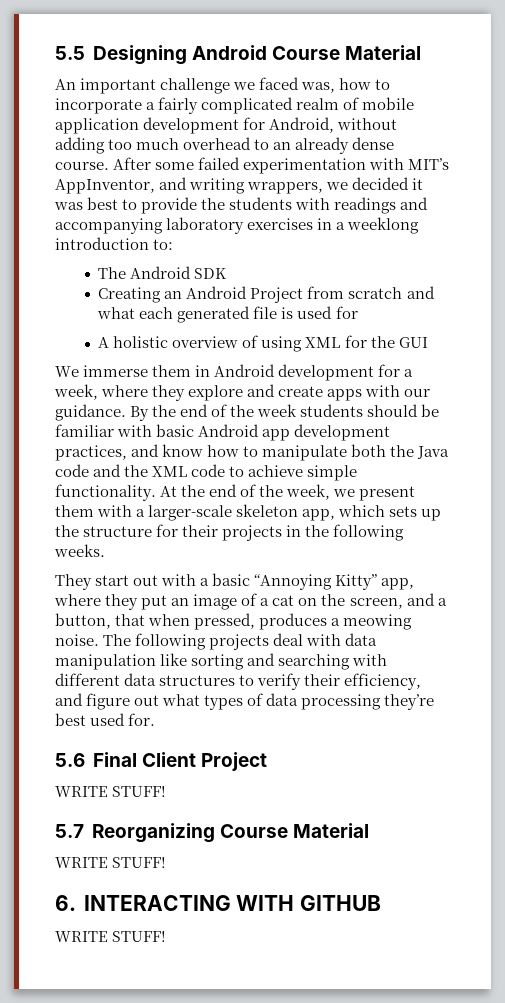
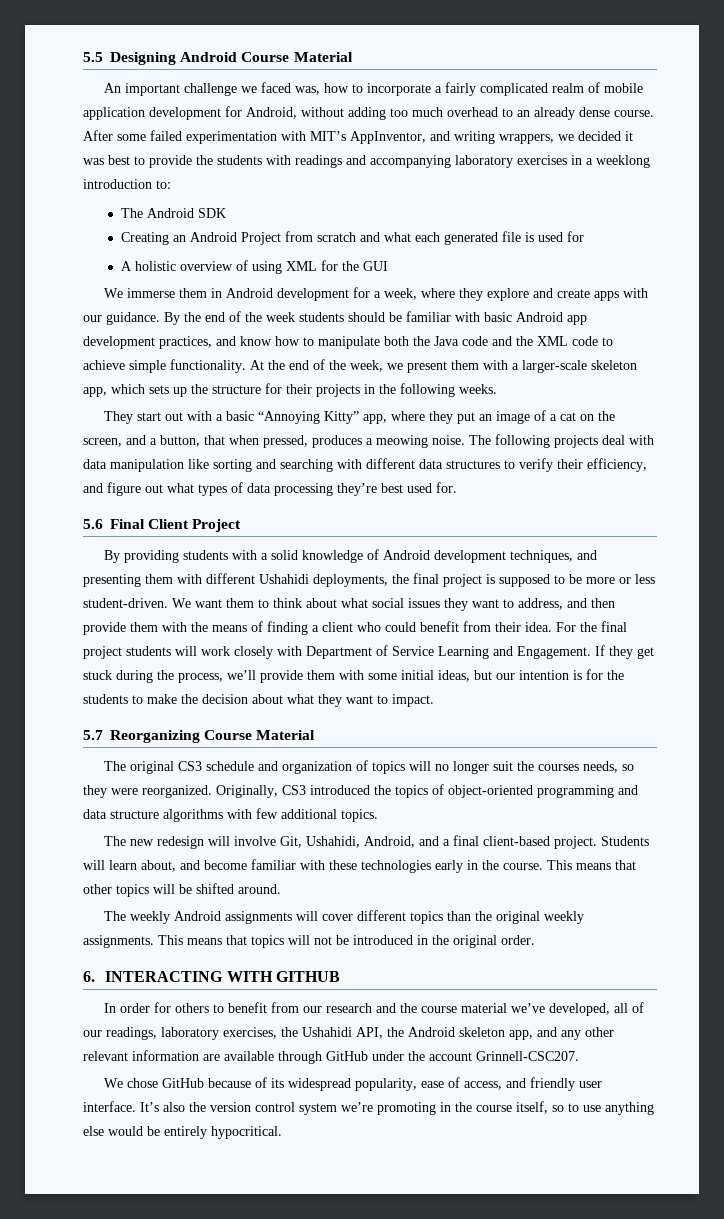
[55,786,167,797] [55,823,369,843] [55,857,167,868] [55,895,381,911] [55,931,167,942] WRITE STUFF! // 5.7 Reorganizing Course Material // WRITE STUFF! // 6. INTERACTING WITH GITHUB // WRITE STUFF! -> [104,549,598,563] [83,573,655,587] [83,598,615,611] [83,621,627,635] [83,645,654,659] [83,669,624,683] [83,694,434,707] [83,730,316,743] [104,760,635,774] [83,784,638,798] [83,808,378,822] [104,835,650,849] [83,859,636,873] [83,883,281,897] [104,910,585,924] [83,935,535,948] [83,971,341,982] [104,1002,645,1016] [83,1027,614,1040] [83,1050,579,1064] [104,1077,603,1091] [83,1101,654,1115] [83,1126,282,1139] By providing students with a solid knowledge of Android development techniques, and presenting them with different Ushahidi deployments, the final project is supposed to be more or less student-driven. We want them to think about what social issues they want to address, and then provide them with the means of finding a client who could benefit from their idea. For the final project students will work closely with Department of Service Learning and Engagement. If they get stuck during the process, we’ll provide them with some initial ideas, but our intention is for the students to make the decision about what they want to impact. // 5.7 Reorganizing Course Material // The original CS3 schedule and organization of topics will no longer suit the courses needs, so they were reorganized. Originally, CS3 introduced the topics of object-oriented programming and data structure algorithms with few additional topics. // The new redesign will involve Git, Ushahidi, Android, and a final client-based project. Students will learn about, and become familiar with these technologies early in the course. This means that other topics will be shifted around. // The weekly Android assignments will cover different topics than the original weekly assignments. This means that topics will not be introduced in the original order. // 6. INTERACTING WITH GITHUB // In order for others to benefit from our research and the course material we’ve developed, all of our readings, laboratory exercises, the Ushahidi API, the Android skeleton app, and any other relevant information are available through GitHub under the account Grinnell-CSC207. // We chose GitHub because of its widespread popularity, ease of access, and friendly user interface. It’s also the version control system we’re promoting in the course itself, so to use anything else would be entirely hypocritical.

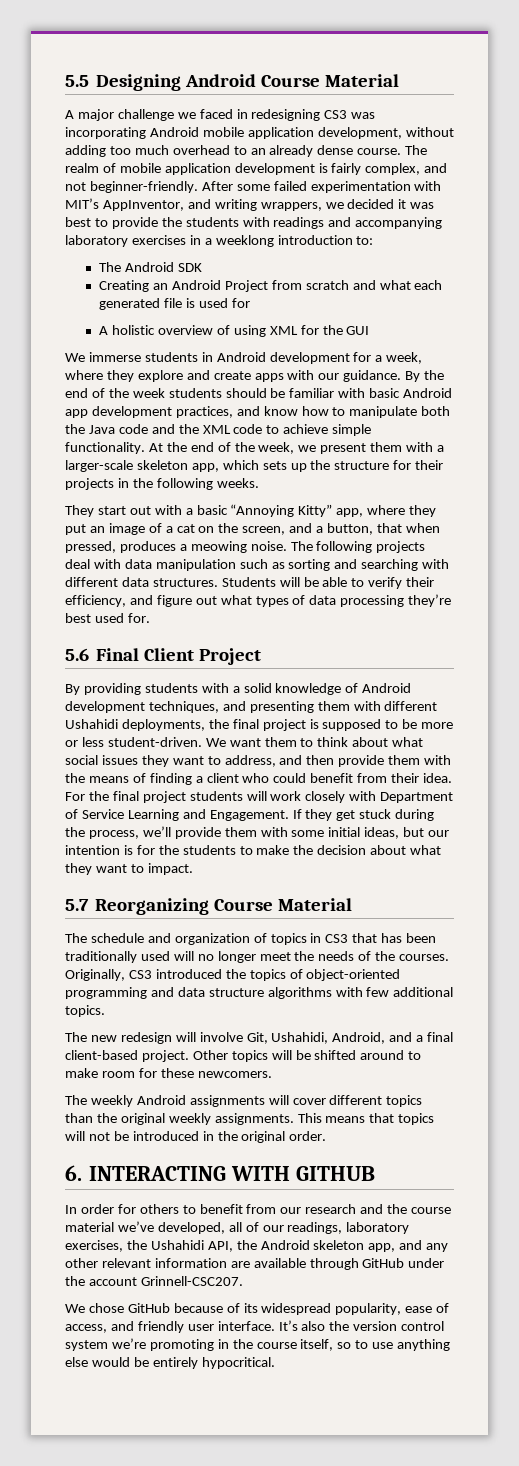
[104,83,181,96] An important -> [65,109,114,121] A major
[295,82,644,96] [83,106,297,120] was, how to incorporate a fairly complicated realm of mobile application development for Android, -> [236,109,376,121] [65,127,402,139] in redesigning CS3 was incorporating Android mobile application development,
(654, 113) none -> [405,145,428,155] [65,163,448,175] [65,181,198,193] The realm of mobile application development is fairly complex, and not beginner-friendly.
[179,288,208,298] them -> [144,352,198,362] students
[188,459,209,469] like -> [239,559,285,569] such as
[446,460,500,469] structures -> [152,577,348,587] structures. Students will be able
[130,761,203,774] original CS3 -> (87, 938) none
[409,761,635,774] [83,785,212,798] will no longer suit the courses needs, so they were reorganized. -> [310,933,437,943] [65,951,450,963] in CS3 that has been traditionally used will no longer meet the needs of the courses.
[601,836,650,846] [83,859,636,873] [83,883,281,897] Students will learn about, and become familiar with these technologies early in the course. This means that other topics will be shifted around. -> [192,1050,422,1062] [65,1068,272,1078] Other topics will be shifted around to make room for these newcomers.

